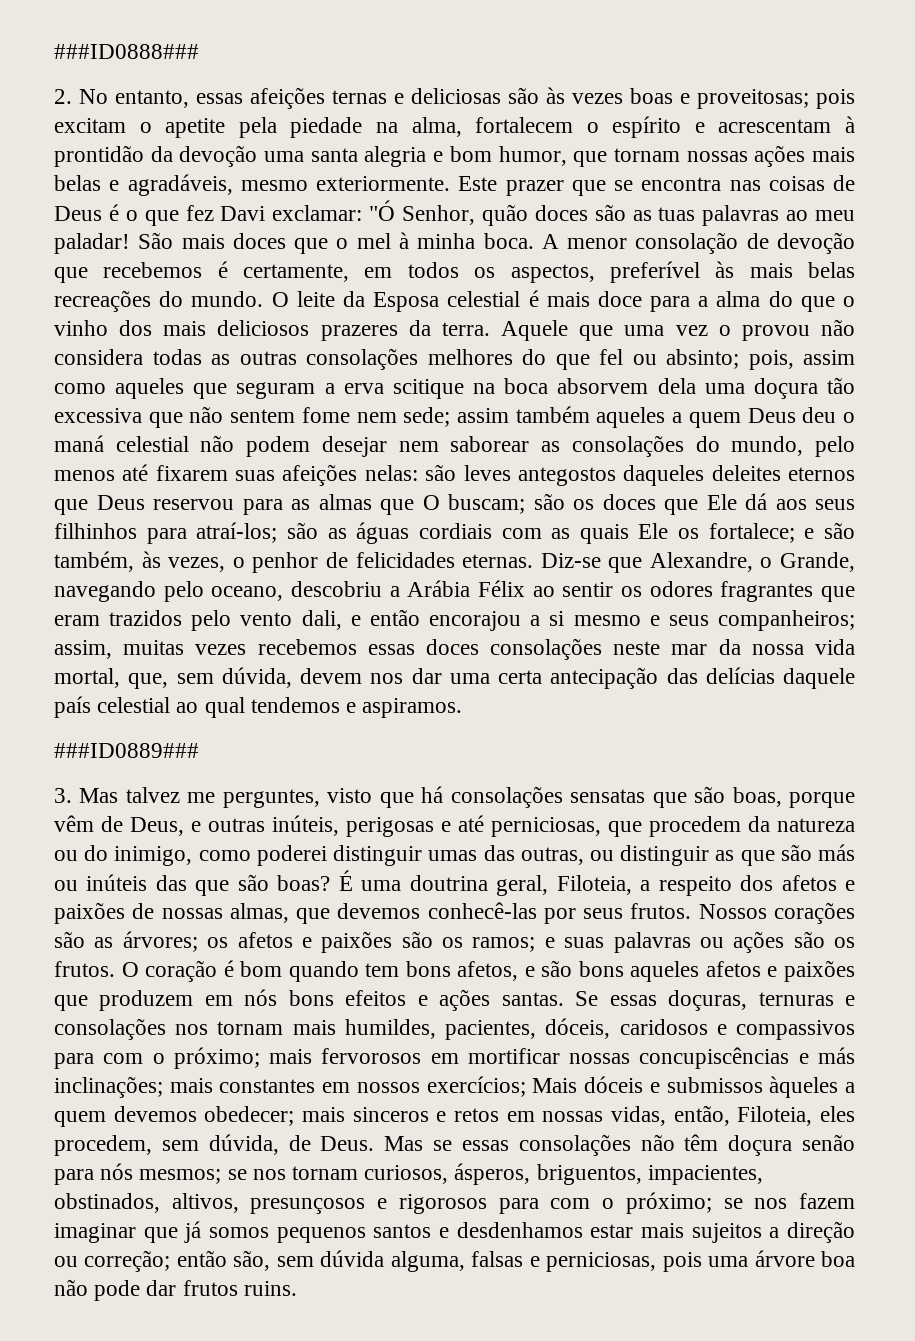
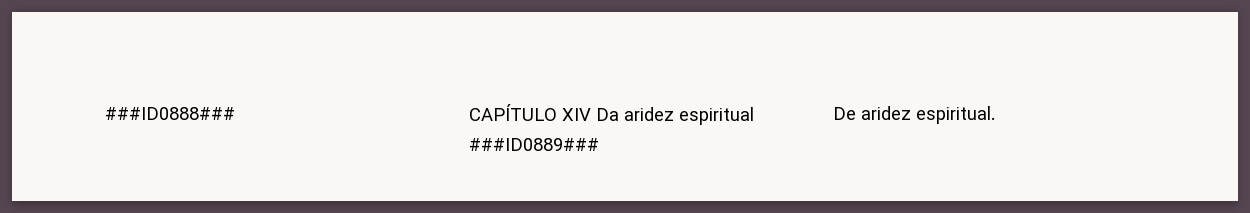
[54,87,855,109] [54,116,856,138] [54,145,856,167] [54,174,855,196] [54,200,855,226] [54,232,856,254] [54,261,856,283] [54,290,855,312] [54,319,856,341] [54,348,855,370] [54,377,855,399] [54,406,855,428] [54,435,856,457] [54,464,855,486] [54,493,855,515] [54,522,855,544] [54,551,855,573] [54,580,855,602] [54,609,855,631] [54,638,855,660] [54,667,855,689] [54,696,463,718] [54,743,199,758] [54,786,855,808] [54,815,855,837] [54,844,855,866] [54,870,855,896] [54,902,855,924] [54,931,855,953] [54,960,855,982] [54,989,855,1011] [54,1018,855,1040] [54,1047,855,1069] [54,1076,856,1098] [54,1105,855,1127] [54,1134,855,1156] [54,1163,763,1185] [54,1192,856,1214] [54,1221,855,1243] [54,1250,855,1272] [54,1279,297,1301] 2. No entanto, essas afeições ternas e deliciosas são às vezes boas e proveitosas; pois excitam o apetite pela piedade na alma, fortalecem o espírito e acrescentam à prontidão da devoção uma santa alegria e bom humor, que tornam nossas ações mais belas e agradáveis, mesmo exteriormente. Este prazer que se encontra nas coisas de Deus é o que fez Davi exclamar: "Ó Senhor, quão doces são as tuas palavras ao meu paladar! São mais doces que o mel à minha boca. A menor consolação de devoção que recebemos é certamente, em todos os aspectos, preferível às mais belas recreações do mundo. O leite da Esposa celestial é mais doce para a alma do que o vinho dos mais deliciosos prazeres da terra. Aquele que uma vez o provou não considera todas as outras consolações melhores do que fel ou absinto; pois, assim como aqueles que seguram a erva scitique na boca absorvem dela uma doçura tão excessiva que não sentem fome nem sede; assim também aqueles a quem Deus deu o maná celestial não podem desejar nem saborear as consolações do mundo, pelo menos até fixarem suas afeições nelas: são leves antegostos daqueles deleites eternos que Deus reservou para as almas que O buscam; são os doces que Ele dá aos seus filhinhos para atraí-los; são as águas cordiais com as quais Ele os fortalece; e são também, às vezes, o penhor de felicidades eternas. Diz-se que Alexandre, o Grande, navegando pelo oceano, descobriu a Arábia Félix ao sentir os odores fragrantes que eram trazidos pelo vento dali, e então encorajou a si mesmo e seus companheiros; assim, muitas vezes recebemos essas doces consolações neste mar da nossa vida mortal, que, sem dúvida, devem nos dar uma certa antecipação das delícias daquele país celestial ao qual tendemos e aspiramos. // ###ID0889### // 3. Mas talvez me perguntes, visto que há consolações sensatas que são boas, porque vêm de Deus, e outras inúteis, perigosas e até perniciosas, que procedem da natureza ou do inimigo, como poderei distinguir umas das outras, ou distinguir as que são más ou inúteis das que são boas? É uma doutrina geral, Filoteia, a respeito dos afetos e paixões de nossas almas, que devemos conhecê-las por seus frutos. Nossos corações são as árvores; os afetos e paixões são os ramos; e suas palavras ou ações são os frutos. O coração é bom quando tem bons afetos, e são bons aqueles afetos e paixões que produzem em nós bons efeitos e ações santas. Se essas doçuras, ternuras e consolações nos tornam mais humildes, pacientes, dóceis, caridosos e compassivos para com o próximo; mais fervorosos em mortificar nossas concupiscências e más inclinações; mais constantes em nossos exercícios; Mais dóceis e submissos àqueles a quem devemos obedecer; mais sinceros e retos em nossas vidas, então, Filoteia, eles procedem, sem dúvida, de Deus. Mas se essas consolações não têm doçura senão para nós mesmos; se nos tornam curiosos, ásperos, briguentos, impacientes, obstinados, altivos, presunçosos e rigorosos para com o próximo; se nos fazem imaginar que já somos pequenos santos e desdenhamos estar mais sujeitos a direção ou correção; então são, sem dúvida alguma, falsas e perniciosas, pois uma árvore boa não pode dar frutos ruins. -> [469,104,754,125] [469,138,599,151] [833,106,995,124] CAPÍTULO XIV Da aridez espiritual // ###ID0889### // De aridez espiritual.

